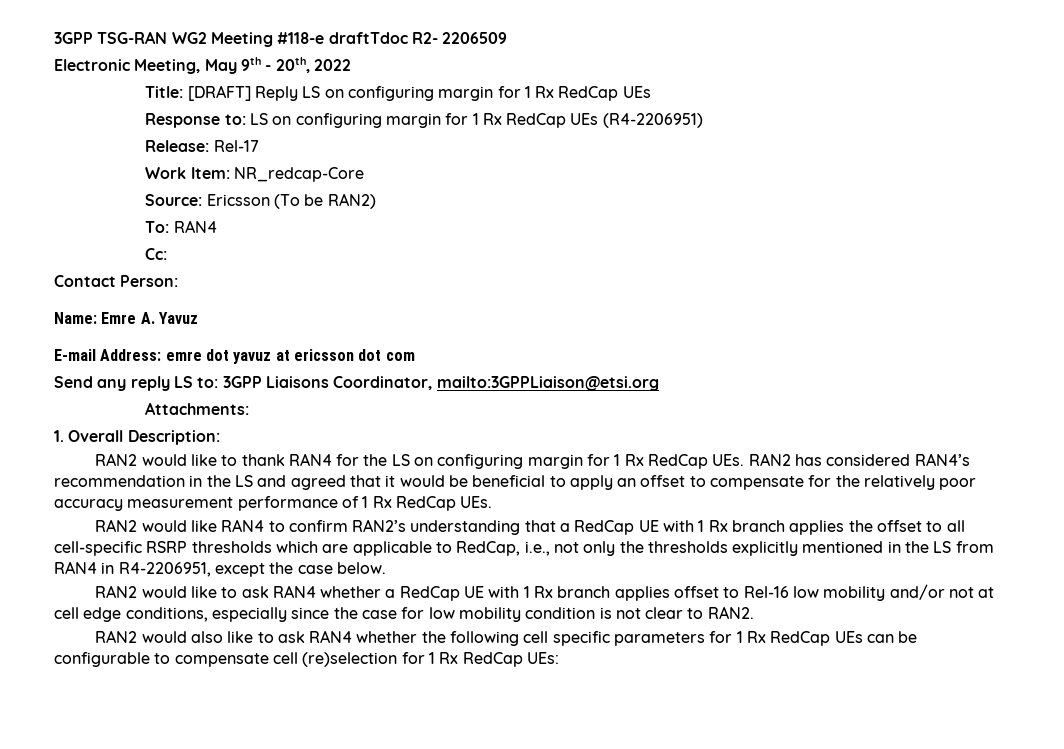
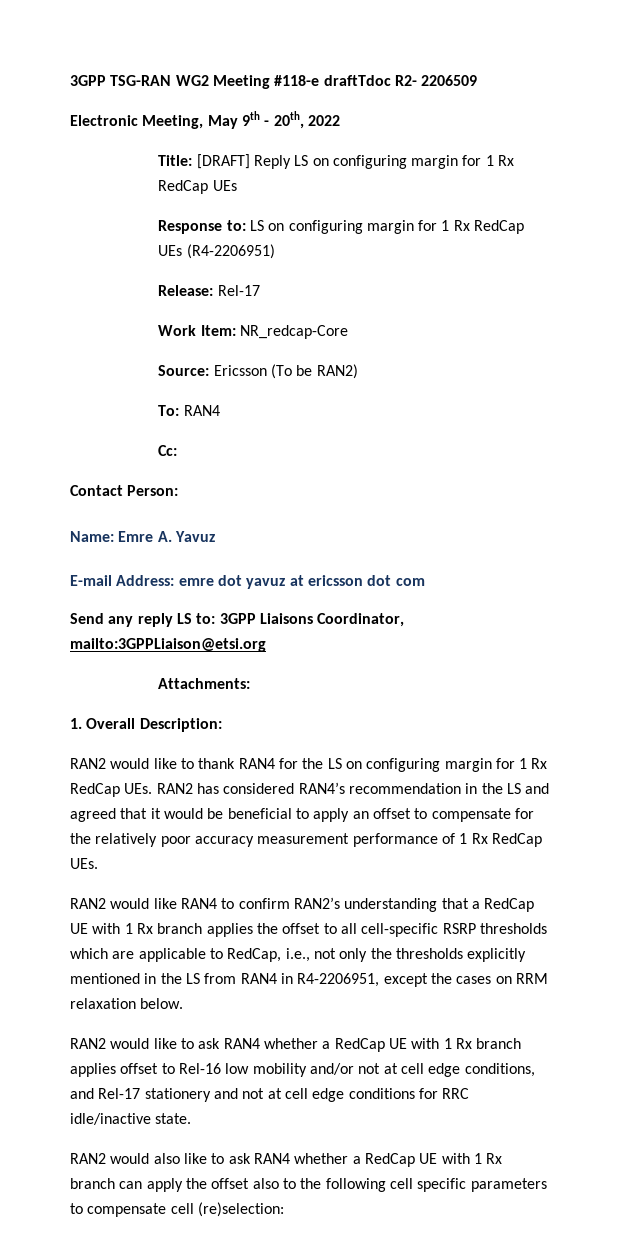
[297,565,333,574] case -> [456,973,548,984] [70,998,136,1009] cases on RRM relaxation
[211,606,754,622] especially since the case for low mobility condition is not clear to RAN2. -> [70,1088,470,1102] [70,1113,192,1125] and Rel-17 stationery and not at cell edge conditions for RRC idle/inactive state.
(418, 637) none -> [352,1153,503,1167] [70,1178,296,1192] a RedCap UE with 1 Rx branch can apply the offset also to
[709,631,918,646] [54,652,559,667] for 1 Rx RedCap UEs can be configurable to compensate cell (re)selection for 1 Rx RedCap UEs: -> [70,1202,284,1217] to compensate cell (re)selection:

